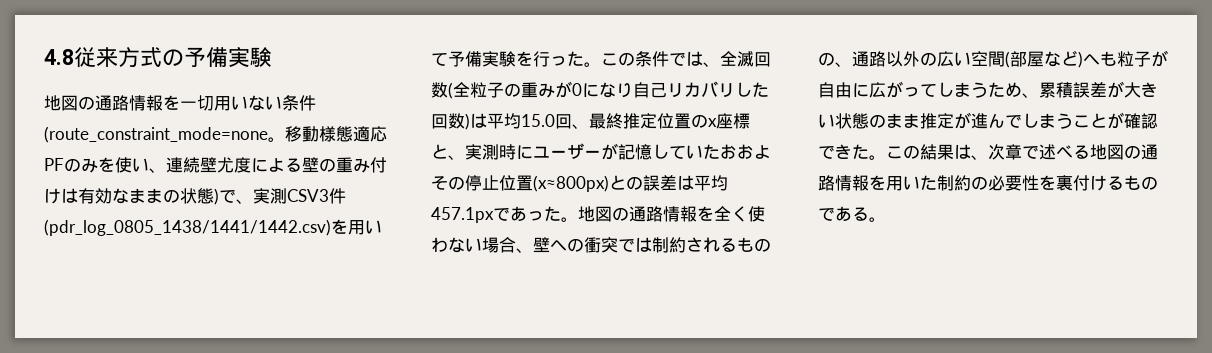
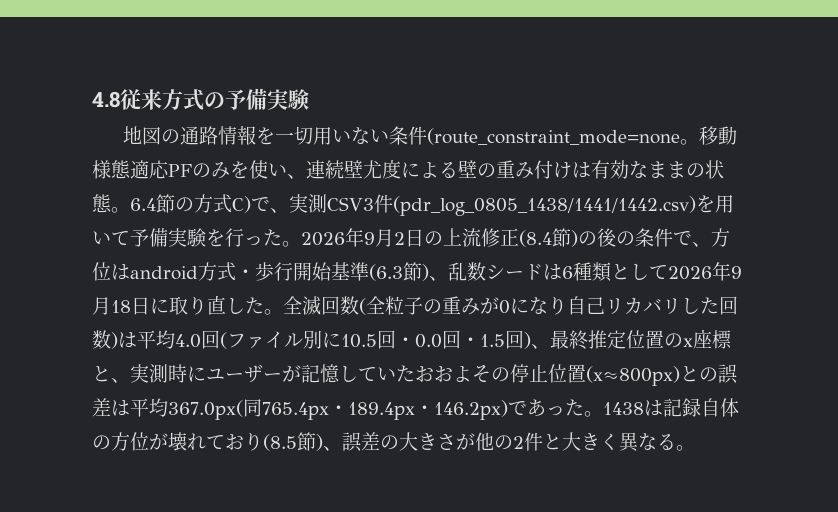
[214,188,219,205] ) -> [111,194,251,213] 。6.4節の方式C)
[601,51,720,67] この条件では、 -> [301,228,730,247] [92,262,742,282] [92,296,283,315] 2026年9月2日の上流修正(8.4節)の後の条件で、方位はandroid方式・歩行開始基準(6.3節)、乱数シードは6種類として2026年9月18日に取り直した。
[521,114,572,129] 15.0回 -> [175,330,531,349] 4.0回(ファイル別に10.5回・0.0回・1.5回)
[431,206,765,223] [431,237,771,253] [818,50,1168,68] [818,81,1158,98] [818,112,1158,129] [818,144,1158,160] [818,175,1158,191] [818,206,852,222] 457.1pxであった。地図の通路情報を全く使わない場合、壁への衝突では制約されるものの、通路以外の広い空間(部屋など)へも粒子が自由に広がってしまうため、累積誤差が大きい状態のまま推定が進んでしまうことが確認できた。この結果は、次章で述べる地図の通路情報を用いた制約の必要性を裏付けるものであ -> [168,398,739,420] [92,432,657,452] 367.0px(同765.4px・189.4px・146.2px)であった。1438は記録自体の方位が壊れており(8.5節)、誤差の大きさが他の2件と大きく異な

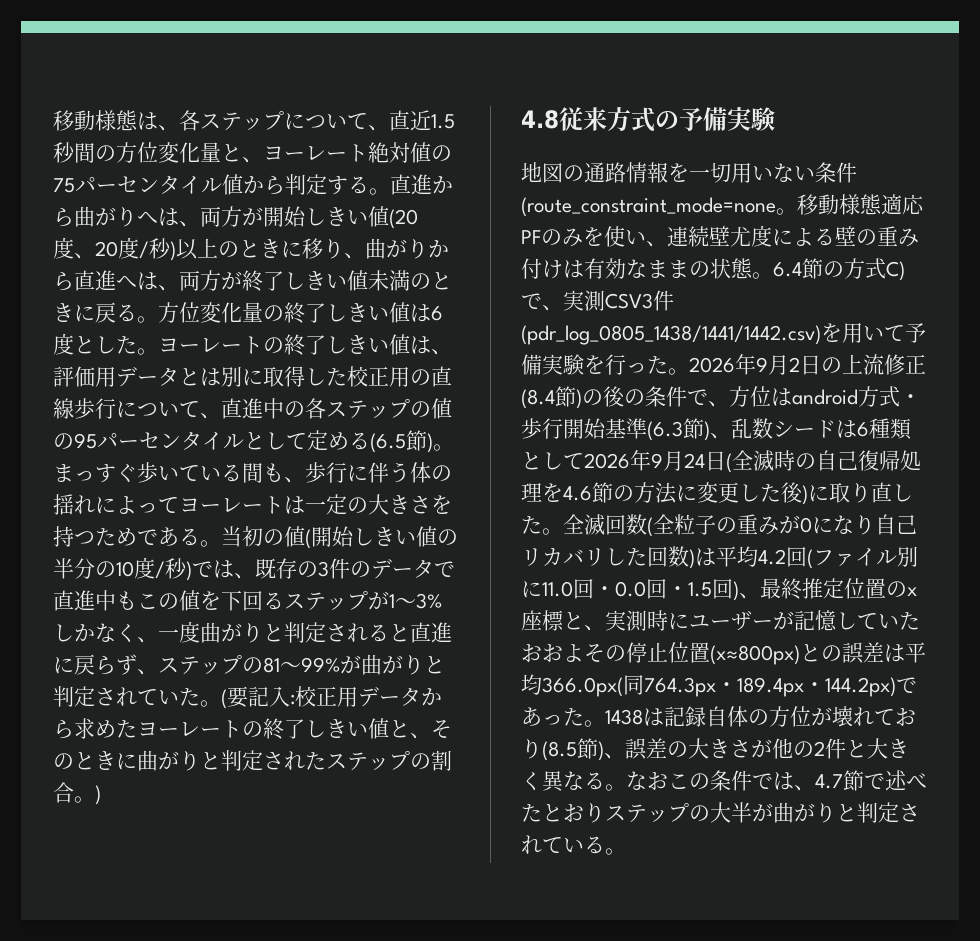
(92, 99) none -> [53,110,455,131] [53,142,452,163] [53,174,453,195] [53,206,418,229] [53,237,449,261] [53,270,452,292] [53,302,443,324] [53,333,452,356] [53,366,452,387] [53,398,452,419] [53,430,454,453] [53,462,452,483] [53,494,452,515] [53,526,458,549] [53,557,455,581] [53,590,442,611] [53,621,452,643] [53,654,445,675] [53,686,442,709] [53,718,452,740] [53,750,452,771] [53,782,101,805] 移動様態は、各ステップについて、直近1.5秒間の方位変化量と、ヨーレート絶対値の75パーセンタイル値から判定する。直進から曲がりへは、両方が開始しきい値(20度、20度/秒)以上のときに移り、曲がりから直進へは、両方が終了しきい値未満のときに戻る。方位変化量の終了しきい値は6度とした。ヨーレートの終了しきい値は、評価用データとは別に取得した校正用の直線歩行について、直進中の各ステップの値の95パーセンタイルとして定める(6.5節)。まっすぐ歩いている間も、歩行に伴う体の揺れによってヨーレートは一定の大きさを持つためである。当初の値(開始しきい値の半分の10度/秒)では、既存の3件のデータで直進中もこの値を下回るステップが1〜3%しかなく、一度曲がりと判定されると直進に戻らず、ステップの81〜99%が曲がりと判定されていた。(要記入:校正用データから求めたヨーレートの終了しきい値と、そのときに曲がりと判定されたステップの割合。) //
[111,297,150,315] 18日 -> [684,450,921,473] [521,482,808,505] 24日(全滅時の自己復帰処理を4.6節の方法に変更した後)
[175,334,201,348] 4.0 -> [758,549,786,565] 4.2
[341,334,377,348] 10.5 -> [542,581,573,597] 11.0
[168,399,329,420] 367.0px(同765.4px -> [542,675,716,697] 366.0px(同764.3px
[434,400,508,420] 146.2px) -> [825,677,896,697] 144.2px)
(695, 448) none -> [626,770,927,791] [521,802,920,823] [521,835,626,855] なおこの条件では、4.7節で述べたとおりステップの大半が曲がりと判定されている。

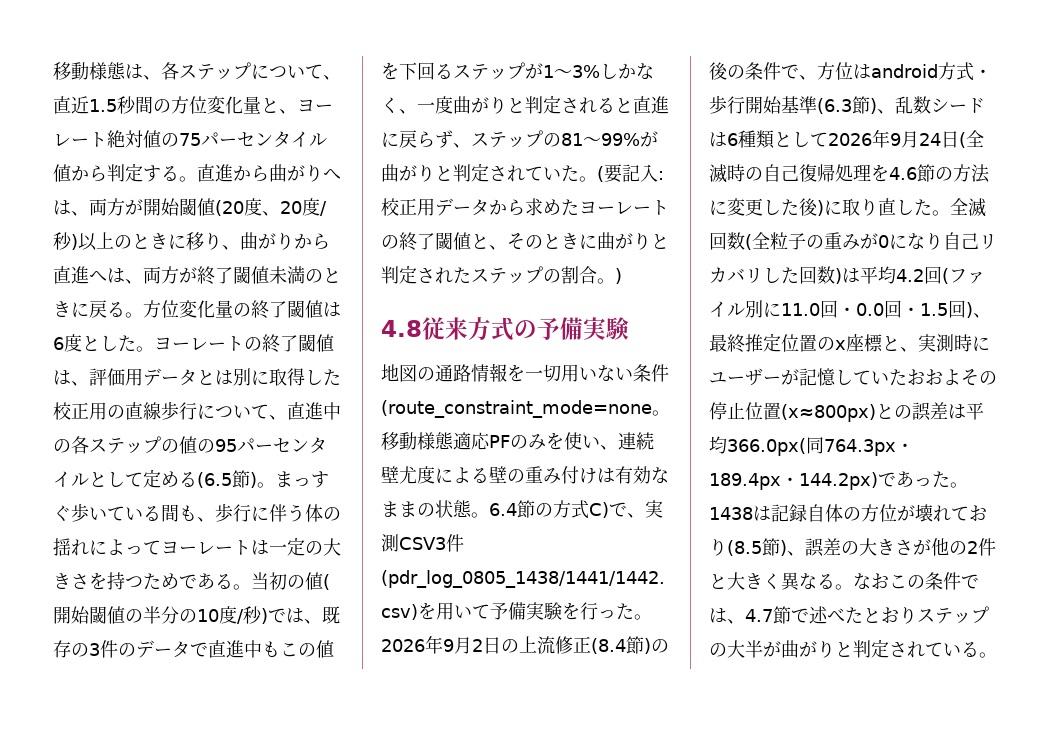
[305,207,368,226] しきい -> [179,198,197,216] 閾
[284,271,347,290] しきい -> [233,266,251,284] 閾
[326,303,389,322] しきい -> [287,300,305,318] 閾
[326,335,389,354] しきい -> [298,334,316,352] 閾
[353,527,416,546] しきい -> [89,606,107,624] 閾
[305,719,368,738] しきい -> [435,232,453,250] 閾

